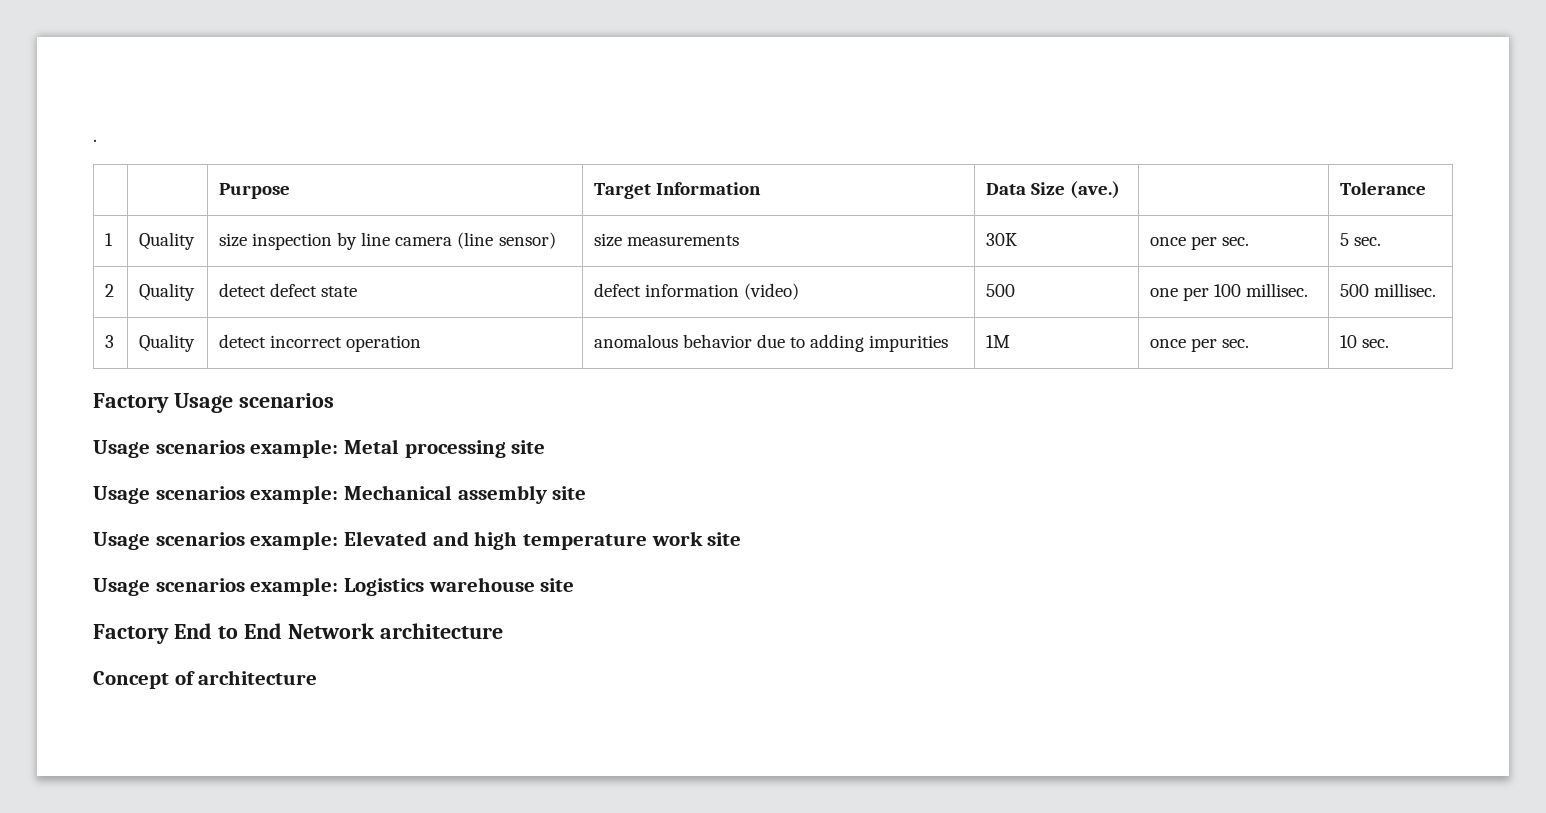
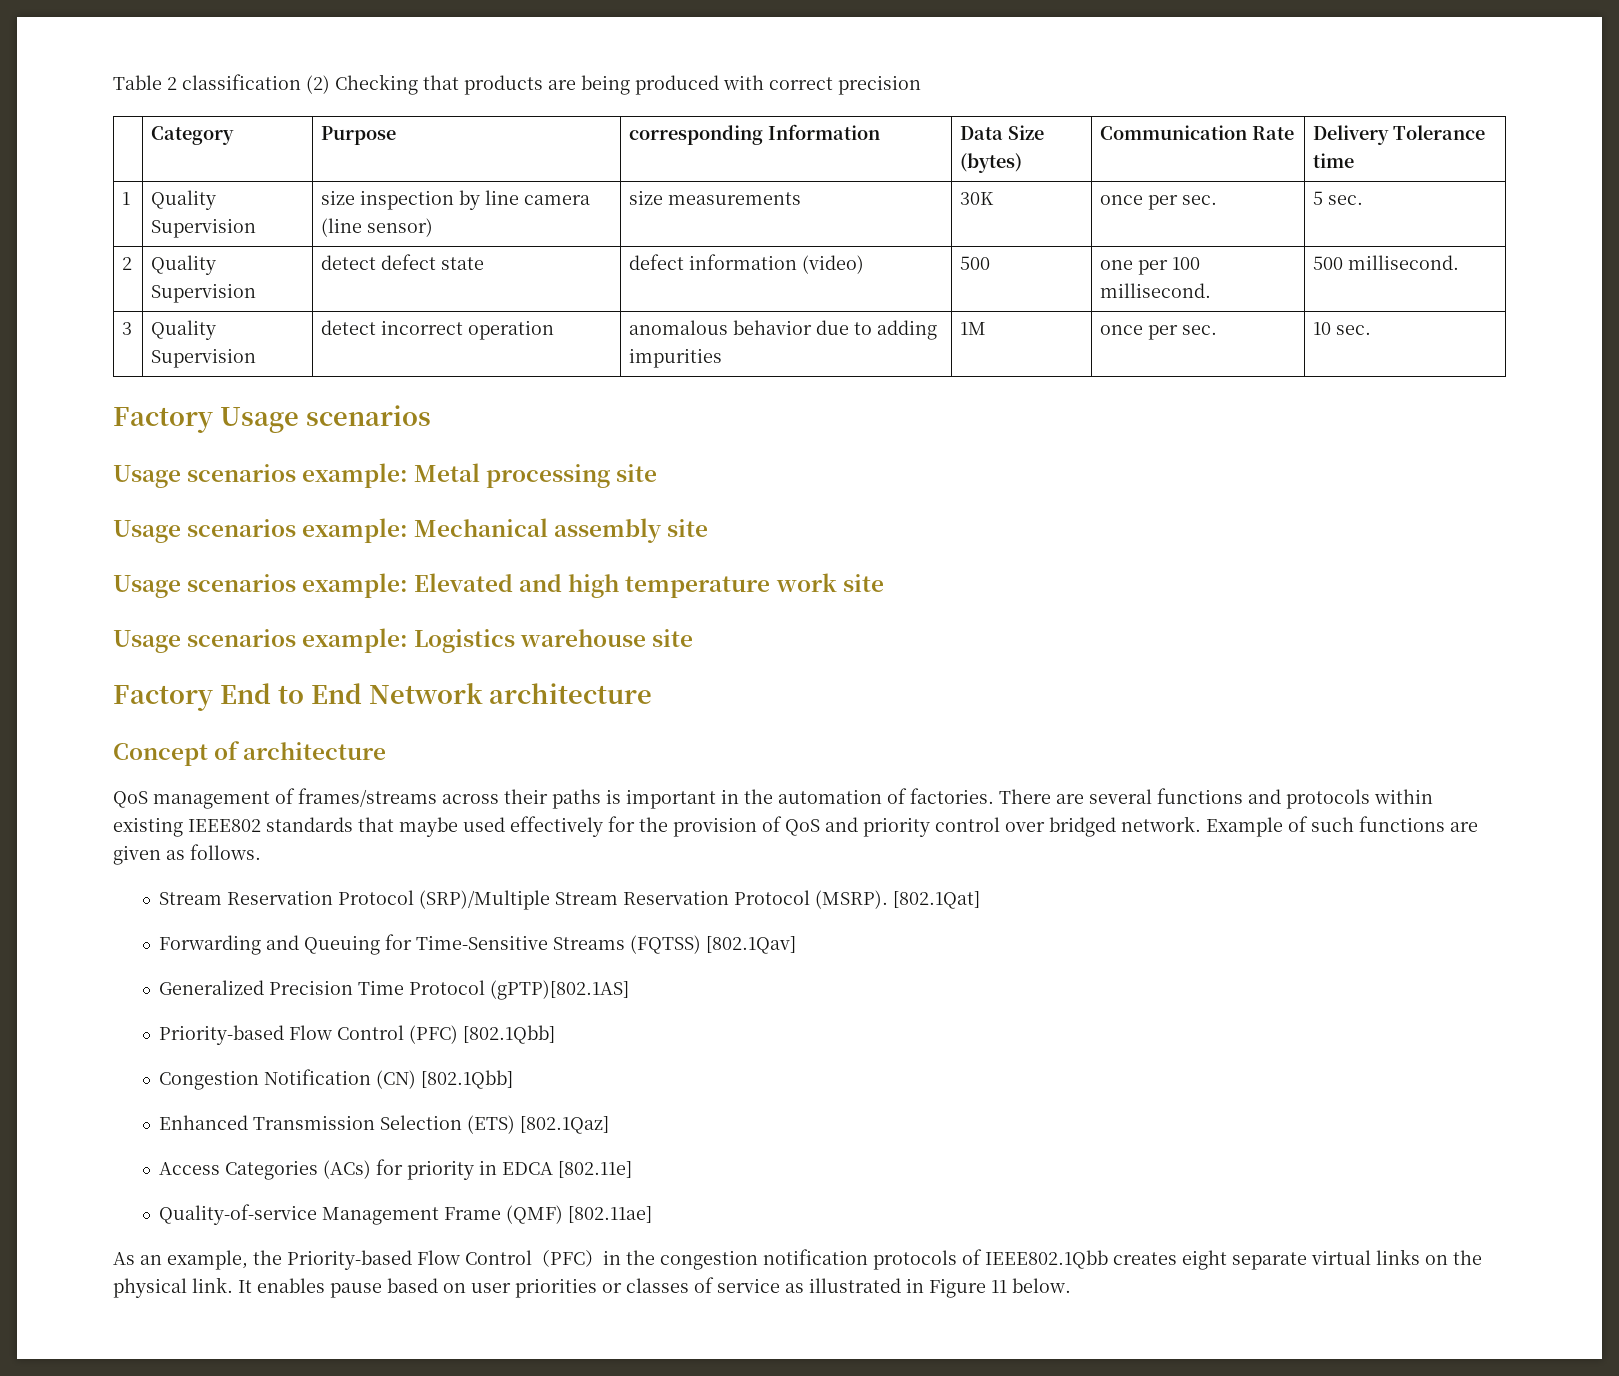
[93,139,97,142] . // | -> [113,74,921,95] [151,126,235,145] Table 2 classification (2) Checking that products are being produced with correct precision // | Category
[593,183,651,199] Target -> [629,125,764,145] corresponding
[1070,181,1121,199] (ave.) | | -> [960,153,1023,173] [1100,125,1295,140] [1313,125,1390,145] (bytes) | Communication Rate | Delivery
(1426, 188) none -> [1313,153,1355,168] time
(195, 241) none -> [151,218,257,238] Supervision
(195, 292) none -> [151,283,257,303] Supervision
[1246,283,1309,297] [1339,283,1436,297] millisec. | 500 millisec. -> [1100,283,1212,298] [1313,255,1460,270] millisecond. | 500 millisecond.
(195, 343) none -> [151,348,257,368] Supervision
(318, 677) none -> [113,788,1433,809] [113,816,1478,837] [113,844,261,865] [159,890,981,910] [159,934,797,955] [159,980,630,1000] [159,1025,556,1045] [159,1069,514,1090] [159,1115,610,1134] [159,1159,633,1180] [159,1204,653,1225] [113,1249,1482,1270] [113,1277,1071,1298] // QoS management of frames/streams across their paths is important in the automation of factories. There are several functions and protocols within existing IEEE802 standards that maybe used effectively for the provision of QoS and priority control over bridged network. Example of such functions are given as follows. // Stream Reservation Protocol (SRP)/Multiple Stream Reservation Protocol (MSRP). [802.1Qat] // Forwarding and Queuing for Time-Sensitive Streams (FQTSS) [802.1Qav] // Generalized Precision Time Protocol (gPTP)[802.1AS] // Priority-based Flow Control (PFC) [802.1Qbb] // Congestion Notification (CN) [802.1Qbb] // Enhanced Transmission Selection (ETS) [802.1Qaz] // Access Categories (ACs) for priority in EDCA [802.11e] // Quality-of-service Management Frame (QMF) [802.11ae] // As an example, the Priority-based Flow Control（PFC）in the congestion notification protocols of IEEE802.1Qbb creates eight separate virtual links on the physical link. It enables pause based on user priorities or classes of service as illustrated in Figure 11 below.

